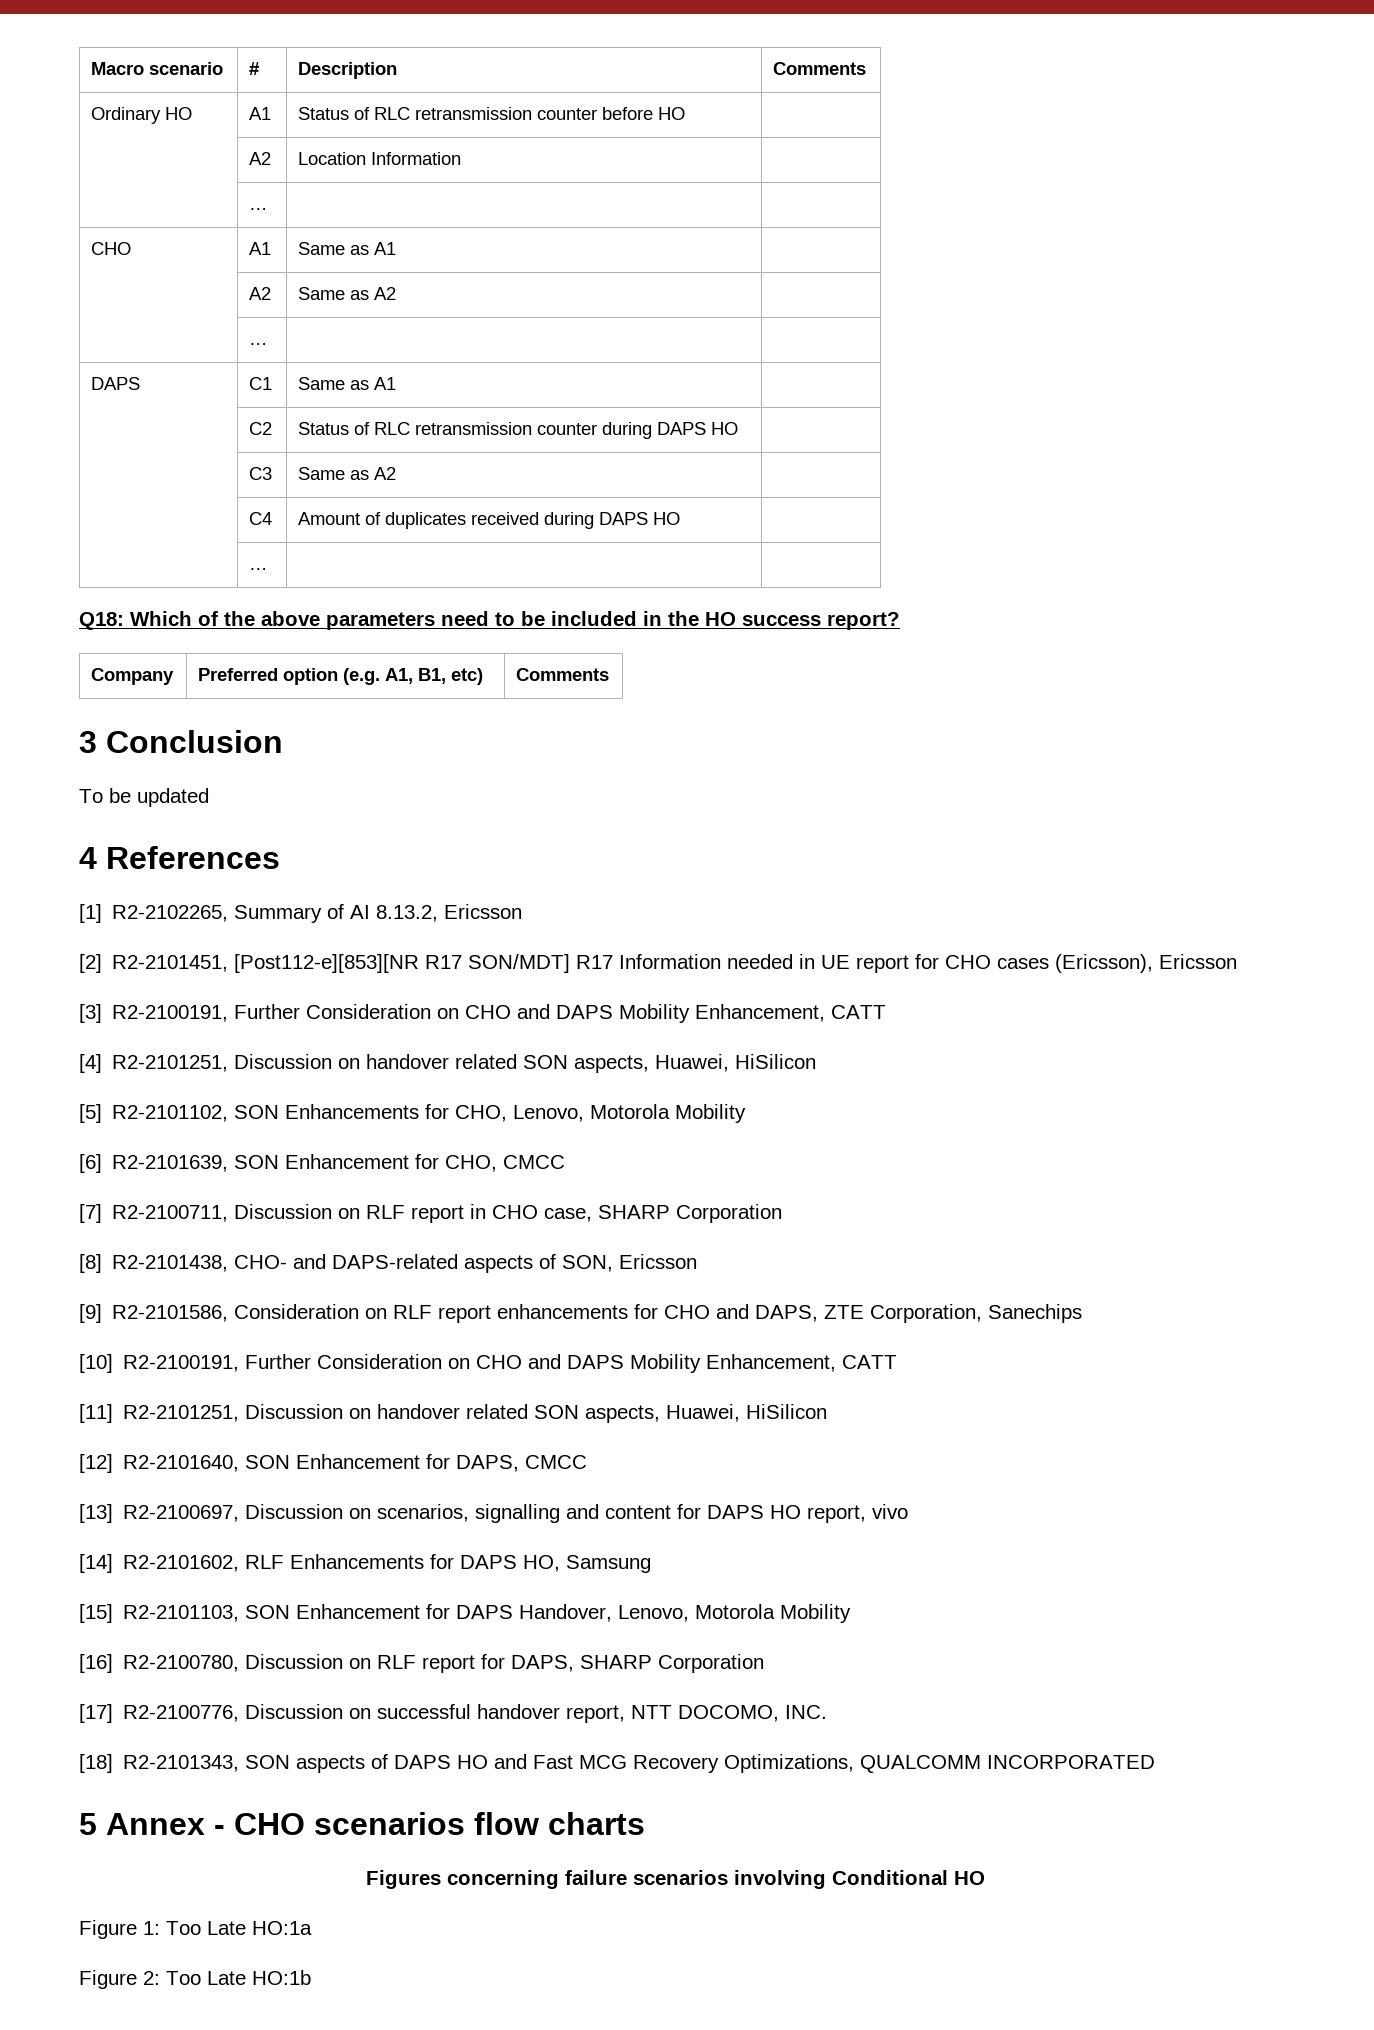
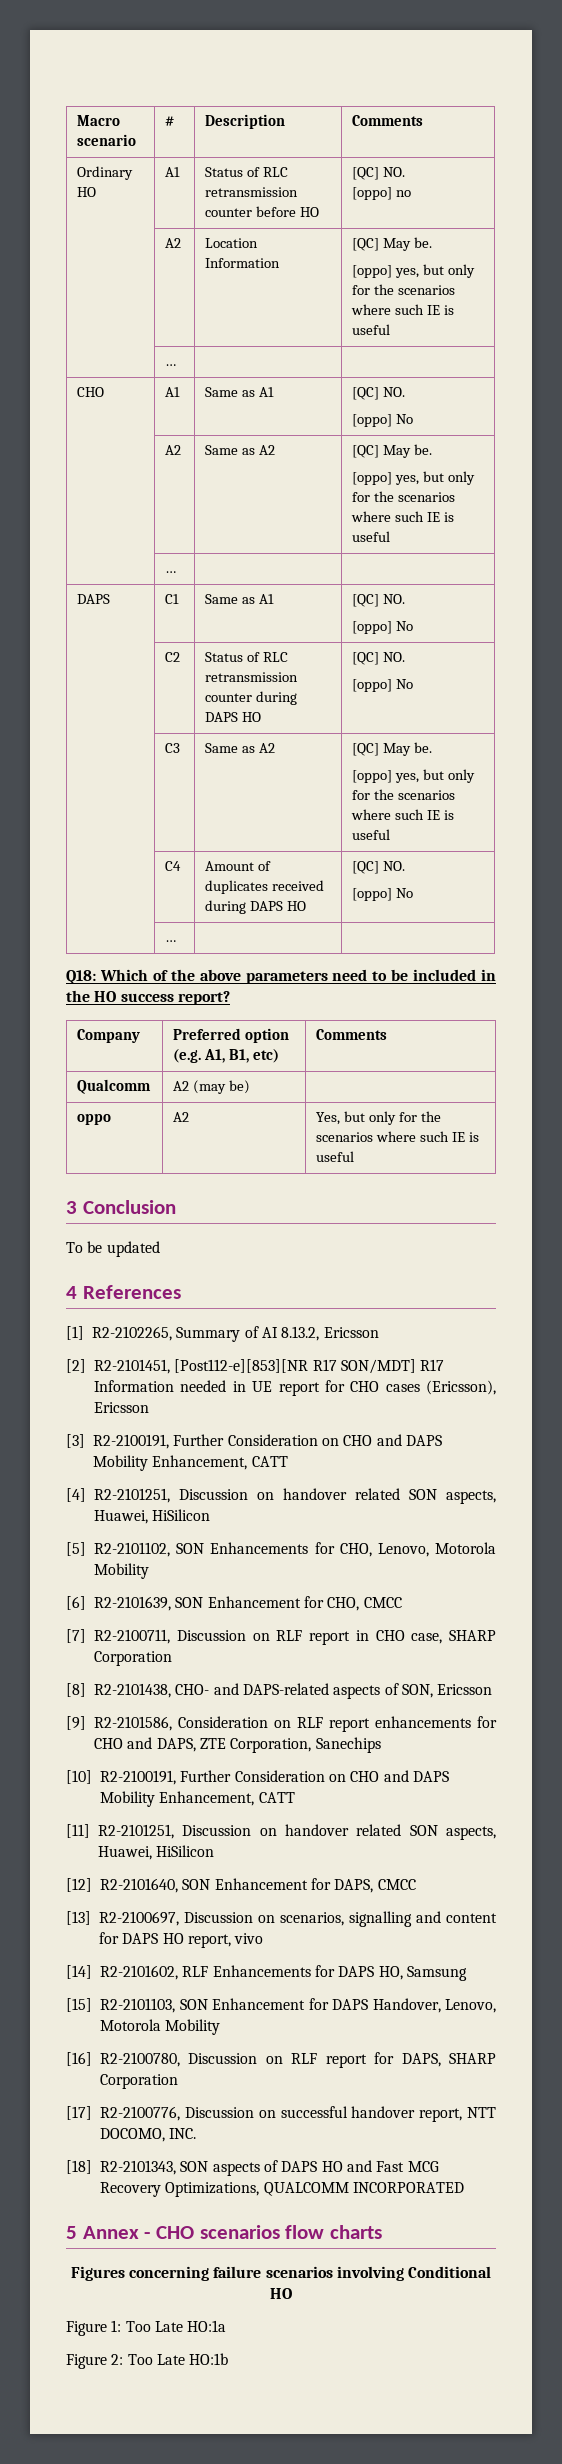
(686, 113) none -> [352,167,406,180] [352,187,412,200] [QC] NO. // [oppo] no
(462, 158) none -> [352,237,433,251] [352,264,475,278] [352,284,456,295] [351,304,454,315] [352,324,391,335] [QC] May be. // [oppo] yes, but only for the scenarios where such IE is useful
(397, 248) none -> [352,387,406,400] [352,414,414,427] [QC] NO. // [oppo] No
(397, 293) none -> [352,444,433,458] [352,471,475,485] [352,491,456,502] [351,511,454,522] [352,531,391,542] [QC] May be. // [oppo] yes, but only for the scenarios where such IE is useful
(397, 383) none -> [352,594,406,607] [352,621,414,634] [QC] NO. // [oppo] No
(739, 428) none -> [352,652,406,665] [352,679,414,692] [QC] NO. // [oppo] No
(397, 473) none -> [352,742,433,756] [352,769,475,783] [352,789,456,800] [351,809,454,820] [352,829,391,840] [QC] May be. // [oppo] yes, but only for the scenarios where such IE is useful
(681, 518) none -> [352,861,406,874] [352,888,414,901] [QC] NO. // [oppo] No
(610, 674) none -> [77,1079,152,1094] [173,1080,251,1094] [77,1114,112,1125] [173,1112,190,1122] [316,1111,441,1125] [316,1131,479,1142] [316,1151,355,1162] // Qualcomm | A2 (may be) | // oppo | A2 | Yes, but only for the scenarios where such IE is useful

